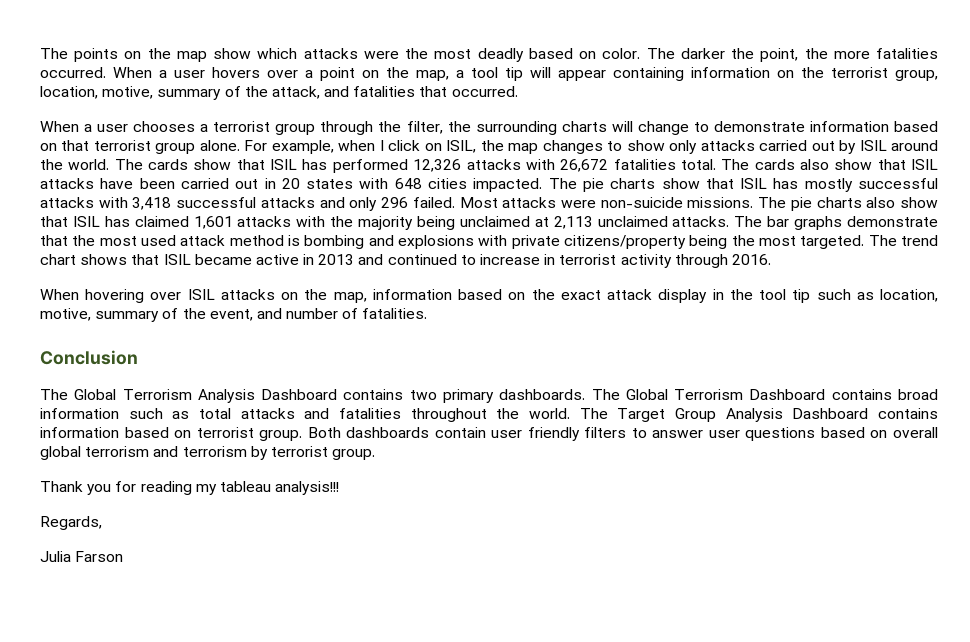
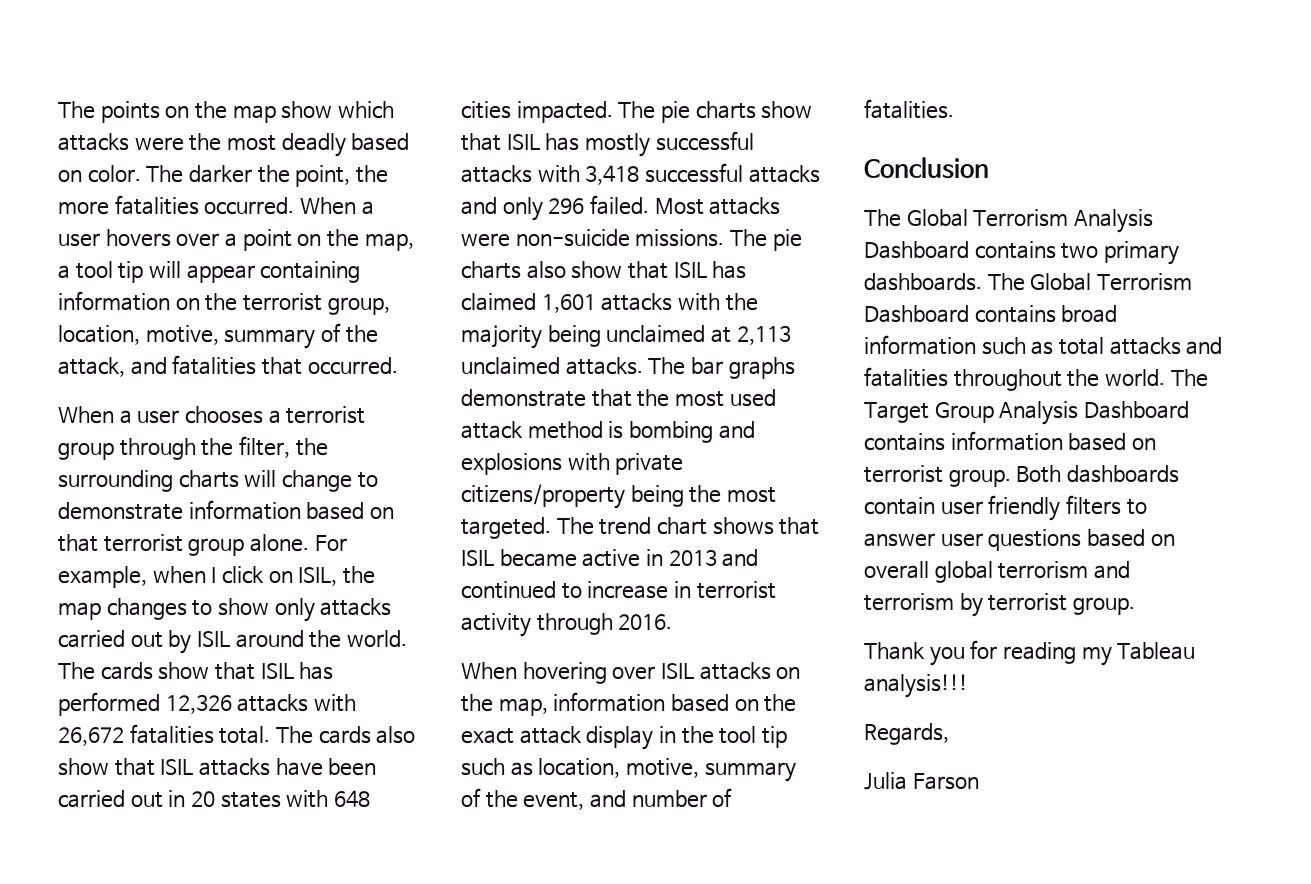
[219,481,271,492] tableau -> [1117,642,1196,660] Tableau

